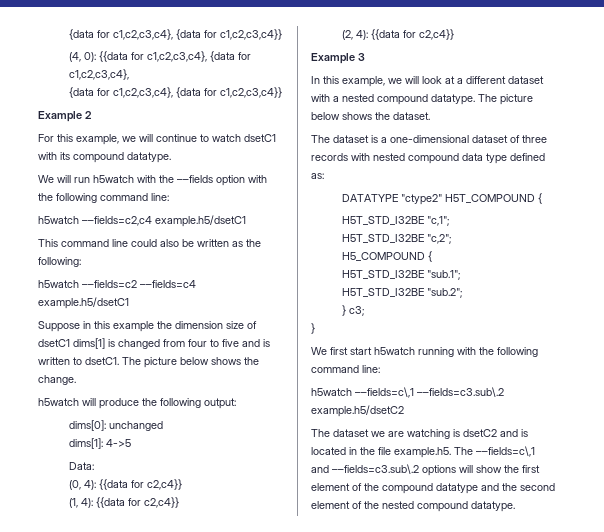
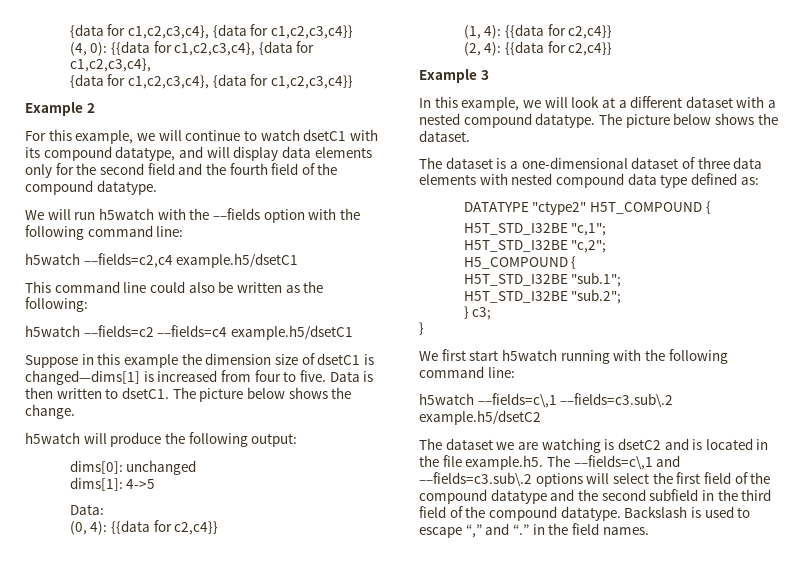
(124, 157) none -> [115,146,372,161] [25,163,338,178] [25,180,93,195] datatype, and will display data elements only for the second field and the fourth field of the compound
[73,338,270,349] dims[1] is changed from four to five and is -> [363,354,374,365] [25,370,374,385] [25,387,53,399] is changed—dims[1] is increased from four to five. Data is then
[311,153,348,161] records -> [733,157,763,169] [419,174,476,185] data elements
[476,465,502,473] show -> [612,473,649,484] select
[311,483,350,491] element -> [703,472,731,484] field
[311,501,515,512] element of the nested compound datatype. -> [649,489,772,501] [419,506,751,521] [419,523,649,538] subfield in the third field of the compound datatype. Backslash is used to escape “,” and “.” in the field names.

